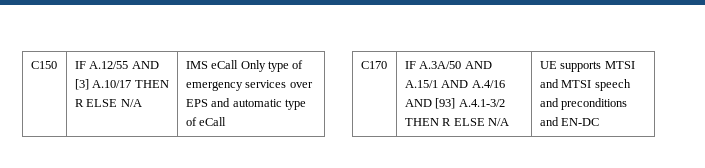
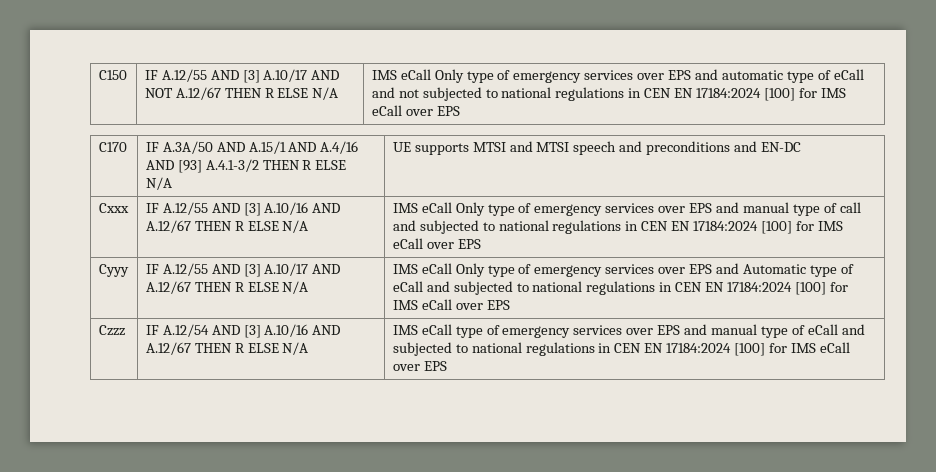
(132, 84) none -> [311,70,340,80] [144,87,221,100] AND NOT A.12/67
(227, 121) none -> [371,87,846,101] [371,105,460,116] and not subjected to national regulations in CEN EN 17184:2024 [100] for IMS eCall over EPS
(600, 122) none -> [98,203,129,213] [145,202,341,216] [145,220,309,233] [392,202,861,216] [392,220,843,234] [392,238,481,249] [98,264,129,277] [145,263,341,277] [145,281,309,294] [392,263,854,277] [392,281,848,295] [392,299,510,310] [98,325,125,336] [145,324,341,338] [145,342,309,355] [392,324,865,338] [392,342,850,356] [392,361,447,371] // Cxxx | IF A.12/55 AND [3] A.10/16 AND A.12/67 THEN R ELSE N/A | IMS eCall Only type of emergency services over EPS and manual type of call and subjected to national regulations in CEN EN 17184:2024 [100] for IMS eCall over EPS // Cyyy | IF A.12/55 AND [3] A.10/17 AND A.12/67 THEN R ELSE N/A | IMS eCall Only type of emergency services over EPS and Automatic type of eCall and subjected to national regulations in CEN EN 17184:2024 [100] for IMS eCall over EPS // Czzz | IF A.12/54 AND [3] A.10/16 AND A.12/67 THEN R ELSE N/A | IMS eCall type of emergency services over EPS and manual type of eCall and subjected to national regulations in CEN EN 17184:2024 [100] for IMS eCall over EPS

